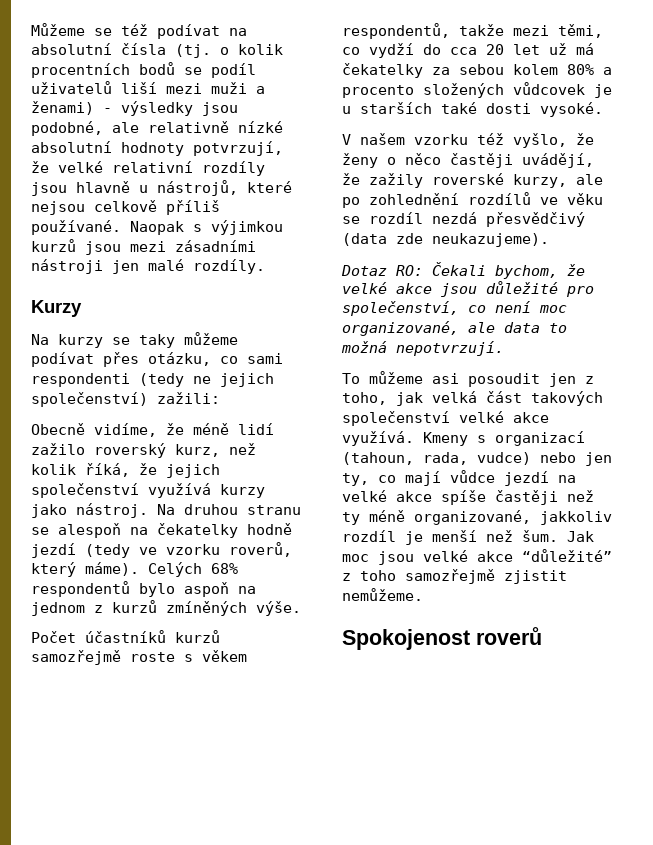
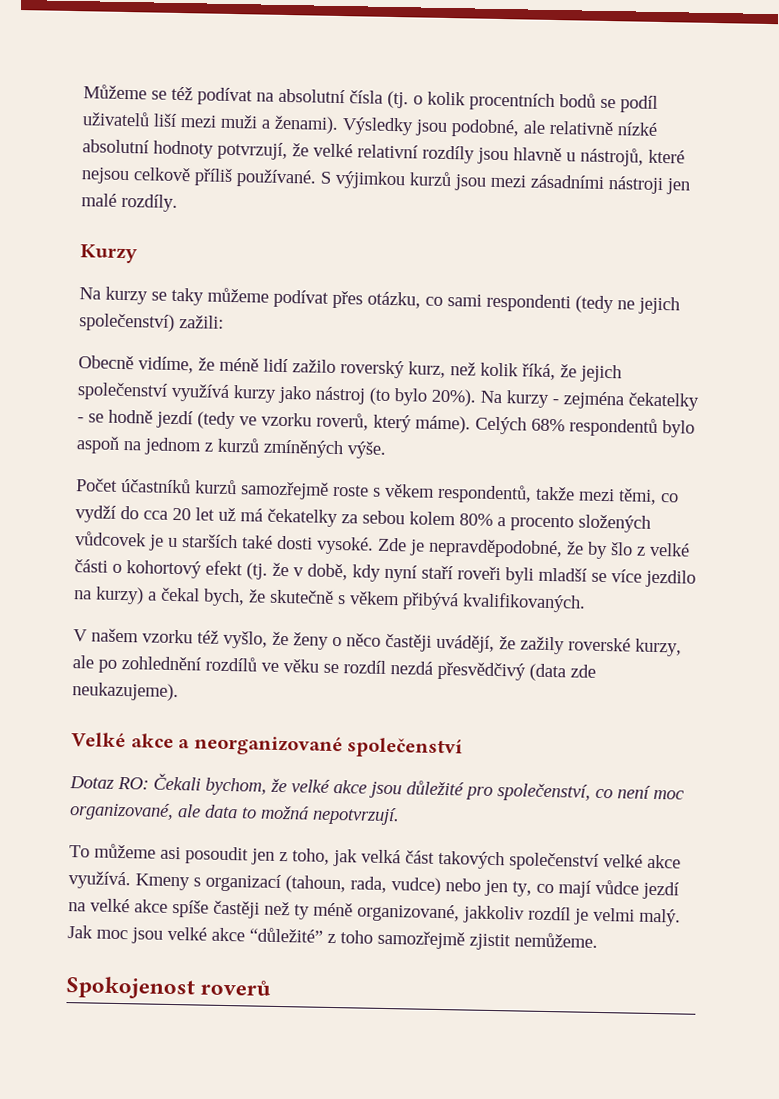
[31,101,193,116] ženami) - výsledky -> [274,115,414,136] ženami). Výsledky
[130,221,202,235] Naopak s -> [320,171,332,184] S
[76,503,301,518] [31,523,238,538] nástroj. Na druhou stranu se alespoň na čekatelky -> [315,386,699,411] [77,413,104,423] nástroj (to bylo 20%). Na kurzy - zejména čekatelky - se
(603, 109) none -> [377,537,690,560] [74,559,696,588] [74,586,586,613] Zde je nepravděpodobné, že by šlo z velké části o kohortový efekt (tj. že v době, kdy nyní staří roveři byli mladší se více jezdilo na kurzy) a čekal bych, že skutečně s věkem přibývá kvalifikovaných.
(549, 240) none -> [71,732,464,759] // Velké akce a neorganizované společenství
[432,530,558,542] menší než šum. -> [593,907,681,927] velmi malý.

